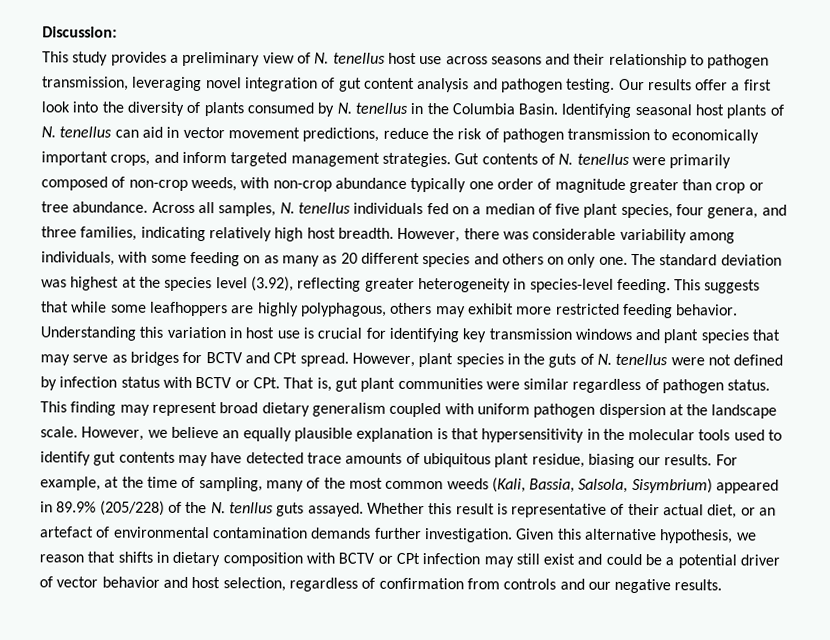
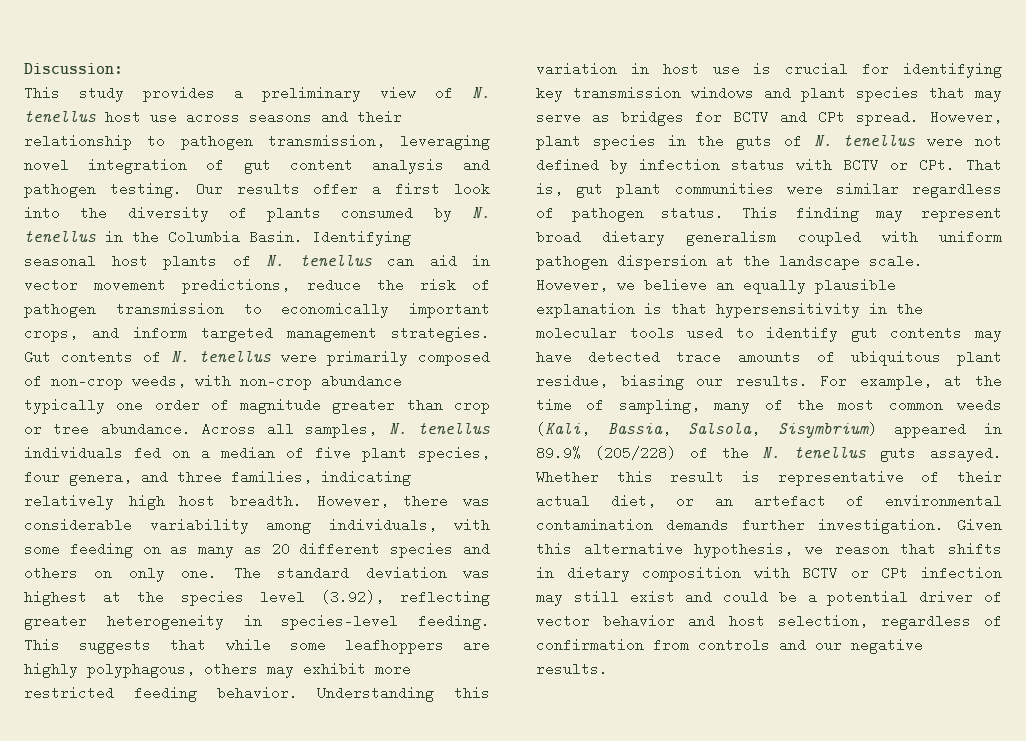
[228,502,274,514] tenllus -> [794,446,867,458] tenellus

